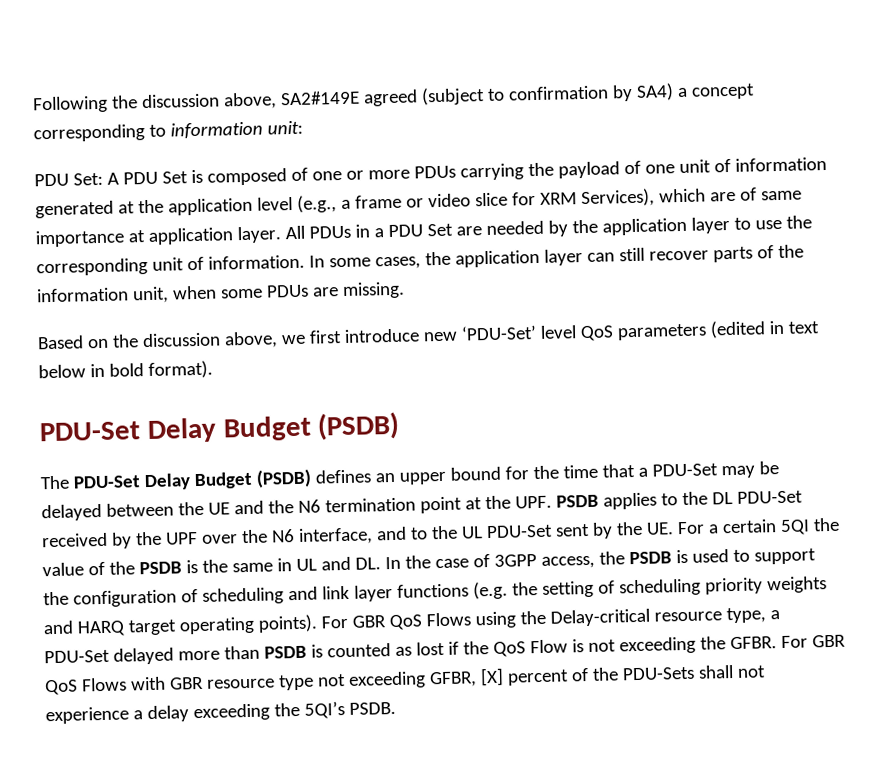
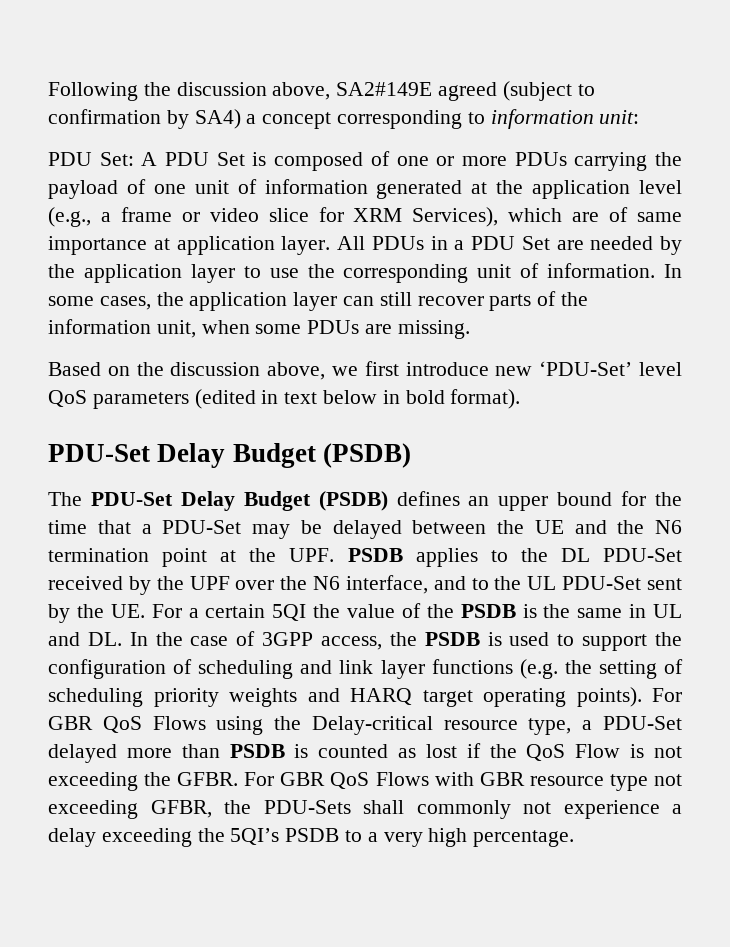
[479,667,589,687] [X] percent of -> (212, 809) none
(734, 672) none -> [416,800,511,819] commonly
[348,701,396,715] PSDB. -> [285,828,575,847] PSDB to a very high percentage.

